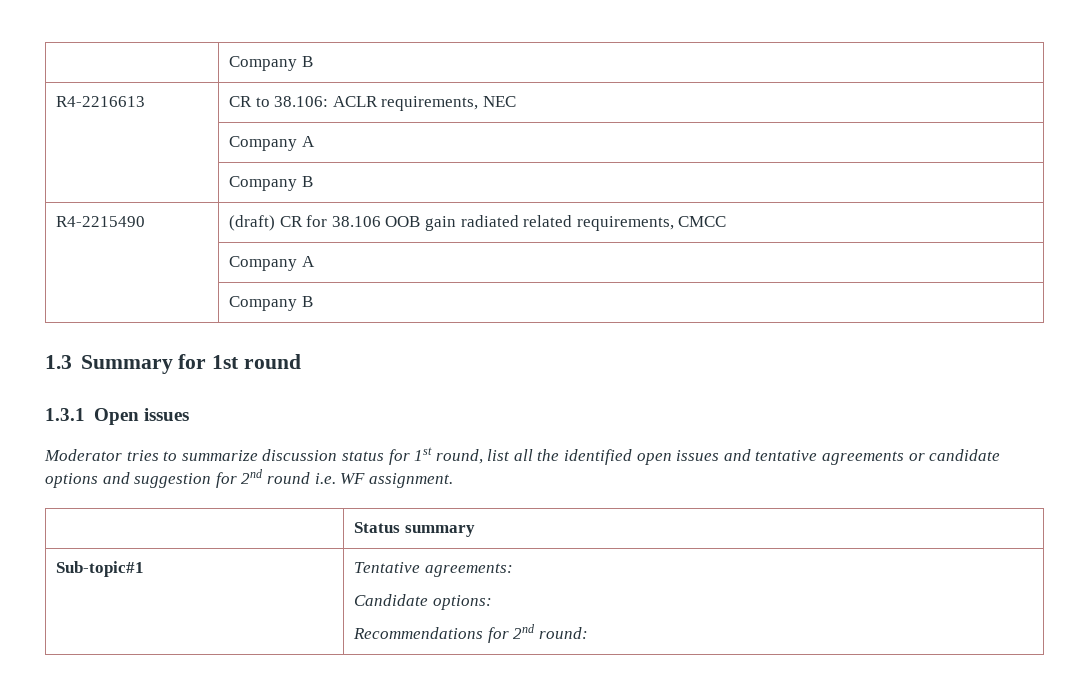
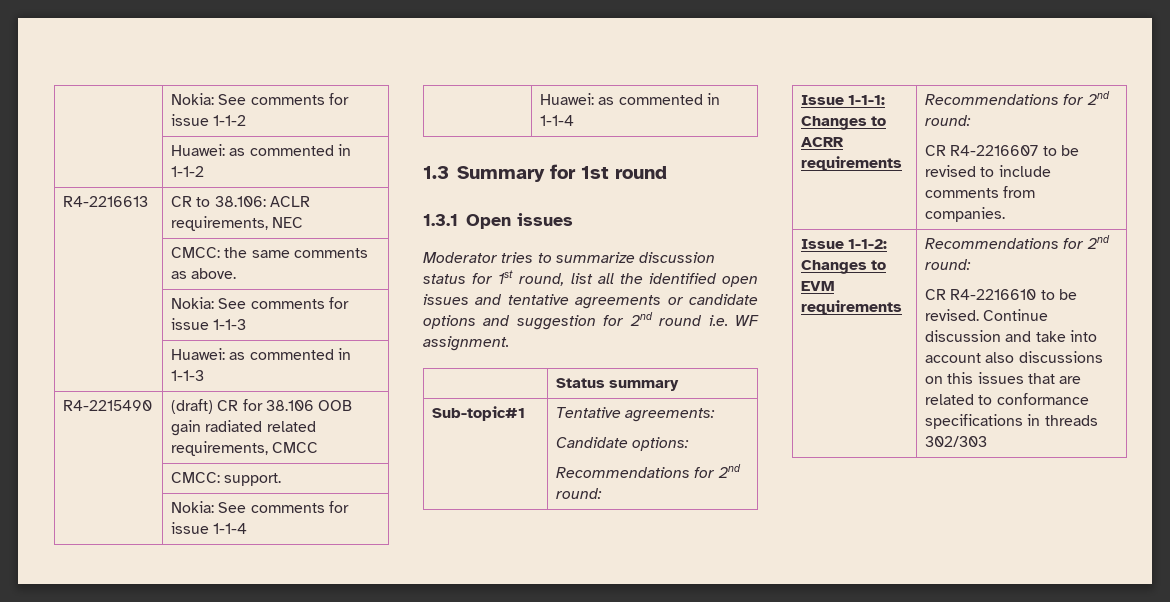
[229,56,313,71] | Company B -> [171,93,350,105] [171,114,247,126] [171,144,352,156] [171,166,205,177] | Nokia: See comments for issue 1-1-2 // | Huawei: as commented in 1-1-2
[229,136,315,151] [229,176,313,191] Company A // | Company B -> [171,247,369,258] [171,268,237,279] [171,297,350,309] [171,318,247,330] [171,348,352,360] [171,370,205,381] CMCC: the same comments as above. // | Nokia: See comments for issue 1-1-3 // | Huawei: as commented in 1-1-3
[229,256,315,271] [229,296,313,311] Company A // | Company B -> [171,472,282,486] [171,501,350,513] [171,522,248,534] [540,93,721,105] [540,115,575,126] CMCC: support. // | Nokia: See comments for issue 1-1-4 // | Huawei: as commented in 1-1-4
(588, 633) none -> [801,95,886,105] [801,116,887,130] [801,137,845,147] [801,156,903,171] [925,91,1110,105] [925,115,972,126] [925,145,1080,156] [925,165,1051,177] [925,186,1036,198] [925,207,1006,222] [801,239,888,249] [801,260,887,274] [801,281,835,291] [801,300,903,315] [925,235,1110,249] [925,259,972,270] [925,289,1078,300] [925,309,1049,321] [925,330,1098,342] [925,351,1103,363] [925,372,1082,384] [925,393,1089,405] [925,414,1098,429] [925,436,988,447] // Issue 1-1-1: Changes to ACRR requirements | Recommendations for 2nd round: // CR R4-2216607 to be revised to include comments from companies. // Issue 1-1-2: Changes to EVM requirements | Recommendations for 2nd round: // CR R4-2216610 to be revised. Continue discussion and take into account also discussions on this issues that are related to conformance specifications in threads 302/303

